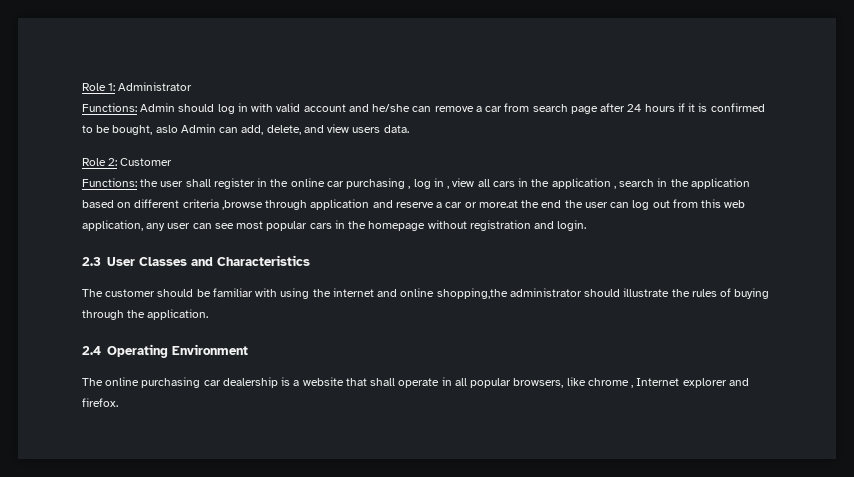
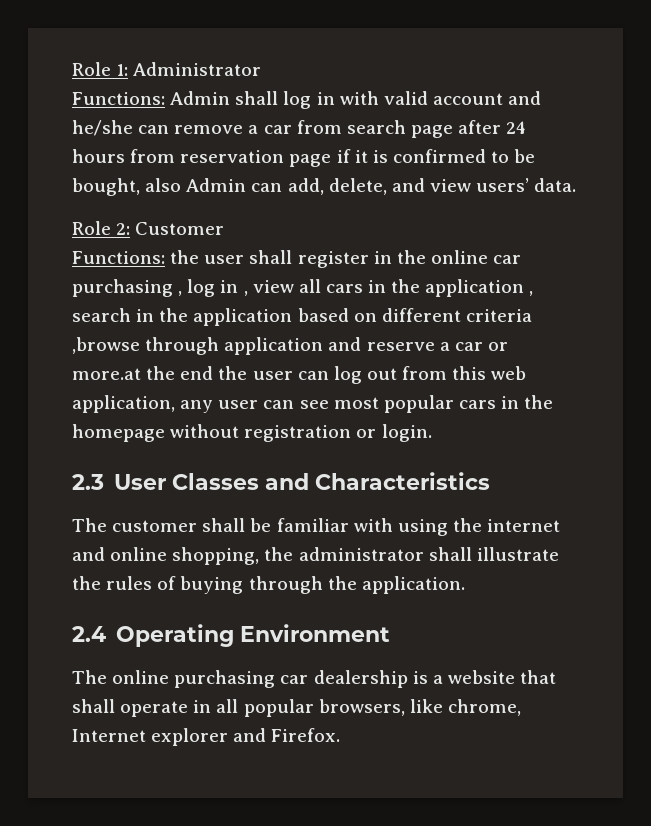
[178,104,215,112] should -> [235,91,279,105] shall
(675, 108) none -> [130,149,332,167] from reservation page
[155,125,178,133] aslo -> [145,178,182,192] also
[352,127,381,133] users -> [476,178,530,192] users’
[534,221,555,229] and -> [356,429,377,438] or
[157,289,194,297] should -> [202,518,246,532] shall
[436,288,621,299] shopping,the administrator should -> [172,547,472,565] shopping, the administrator shall
[587,378,634,388] chrome , -> [447,699,521,716] chrome,
[82,398,118,407] firefox. -> [271,728,341,742] Firefox.

